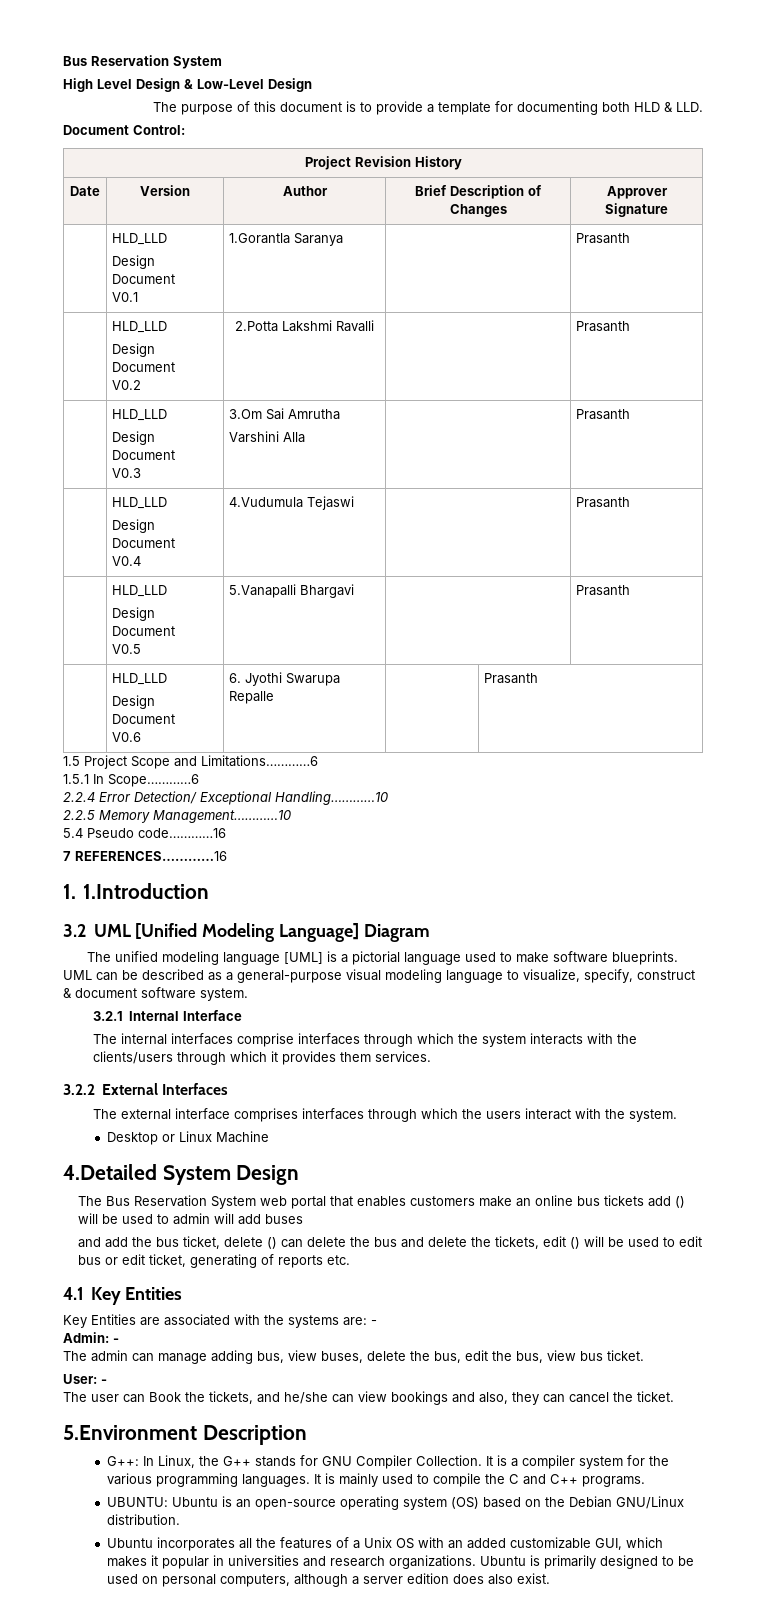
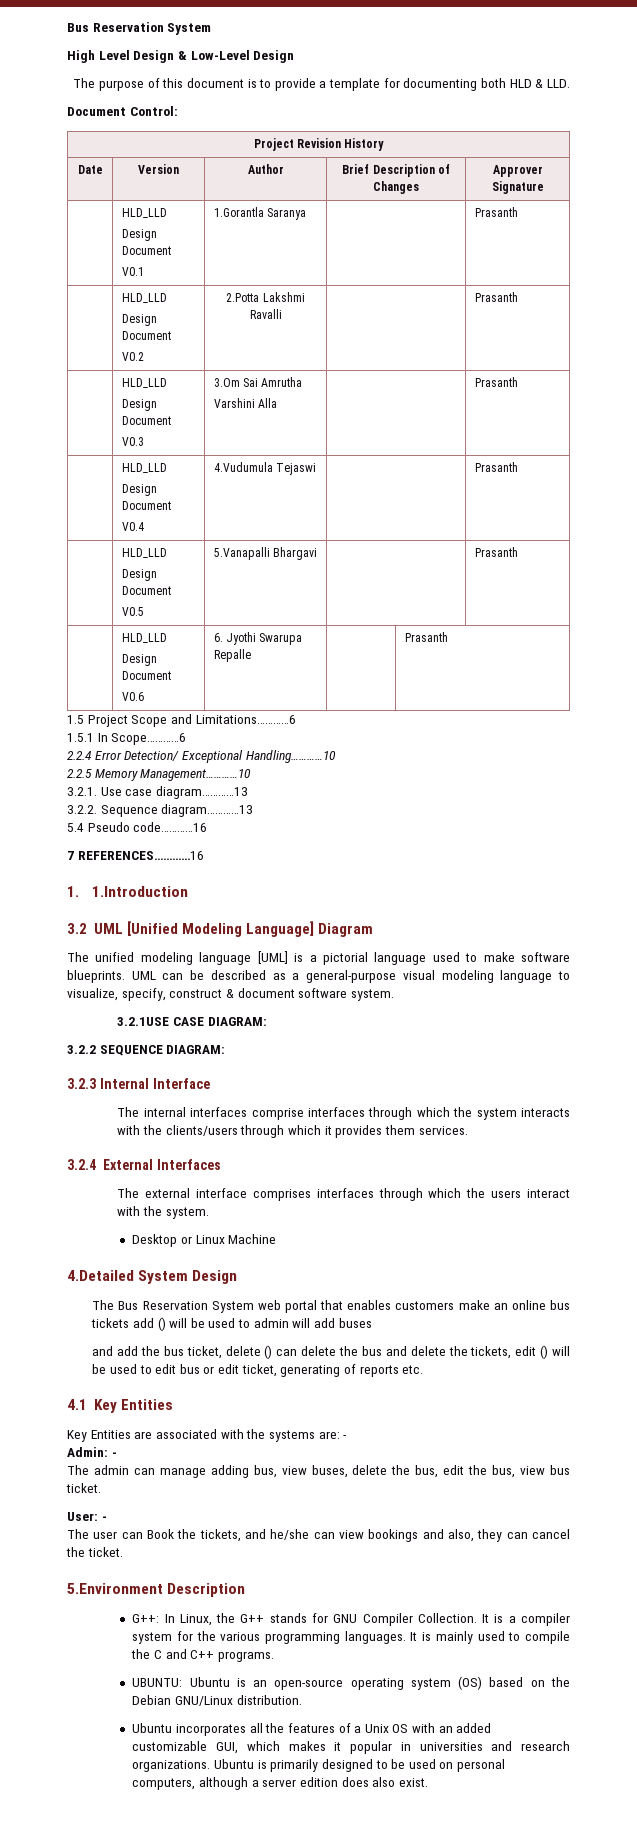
(292, 816) none -> [67,786,248,799] [67,804,254,817] // 3.2.1. Use case diagram…………13 // 3.2.2. Sequence diagram…………13
[92,1011,123,1021] 3.2.1 -> [117,1017,267,1026] [67,1045,226,1056] [67,1078,96,1089] 3.2.1USE CASE DIAGRAM: // 3.2.2 SEQUENCE DIAGRAM: // 3.2.3
[63,1084,95,1095] 3.2.2 -> [67,1159,96,1170] 3.2.4

